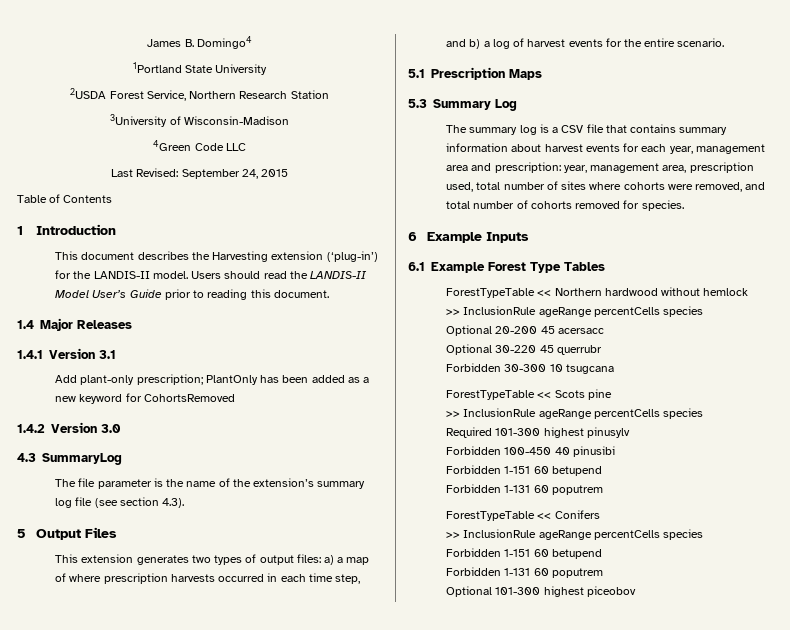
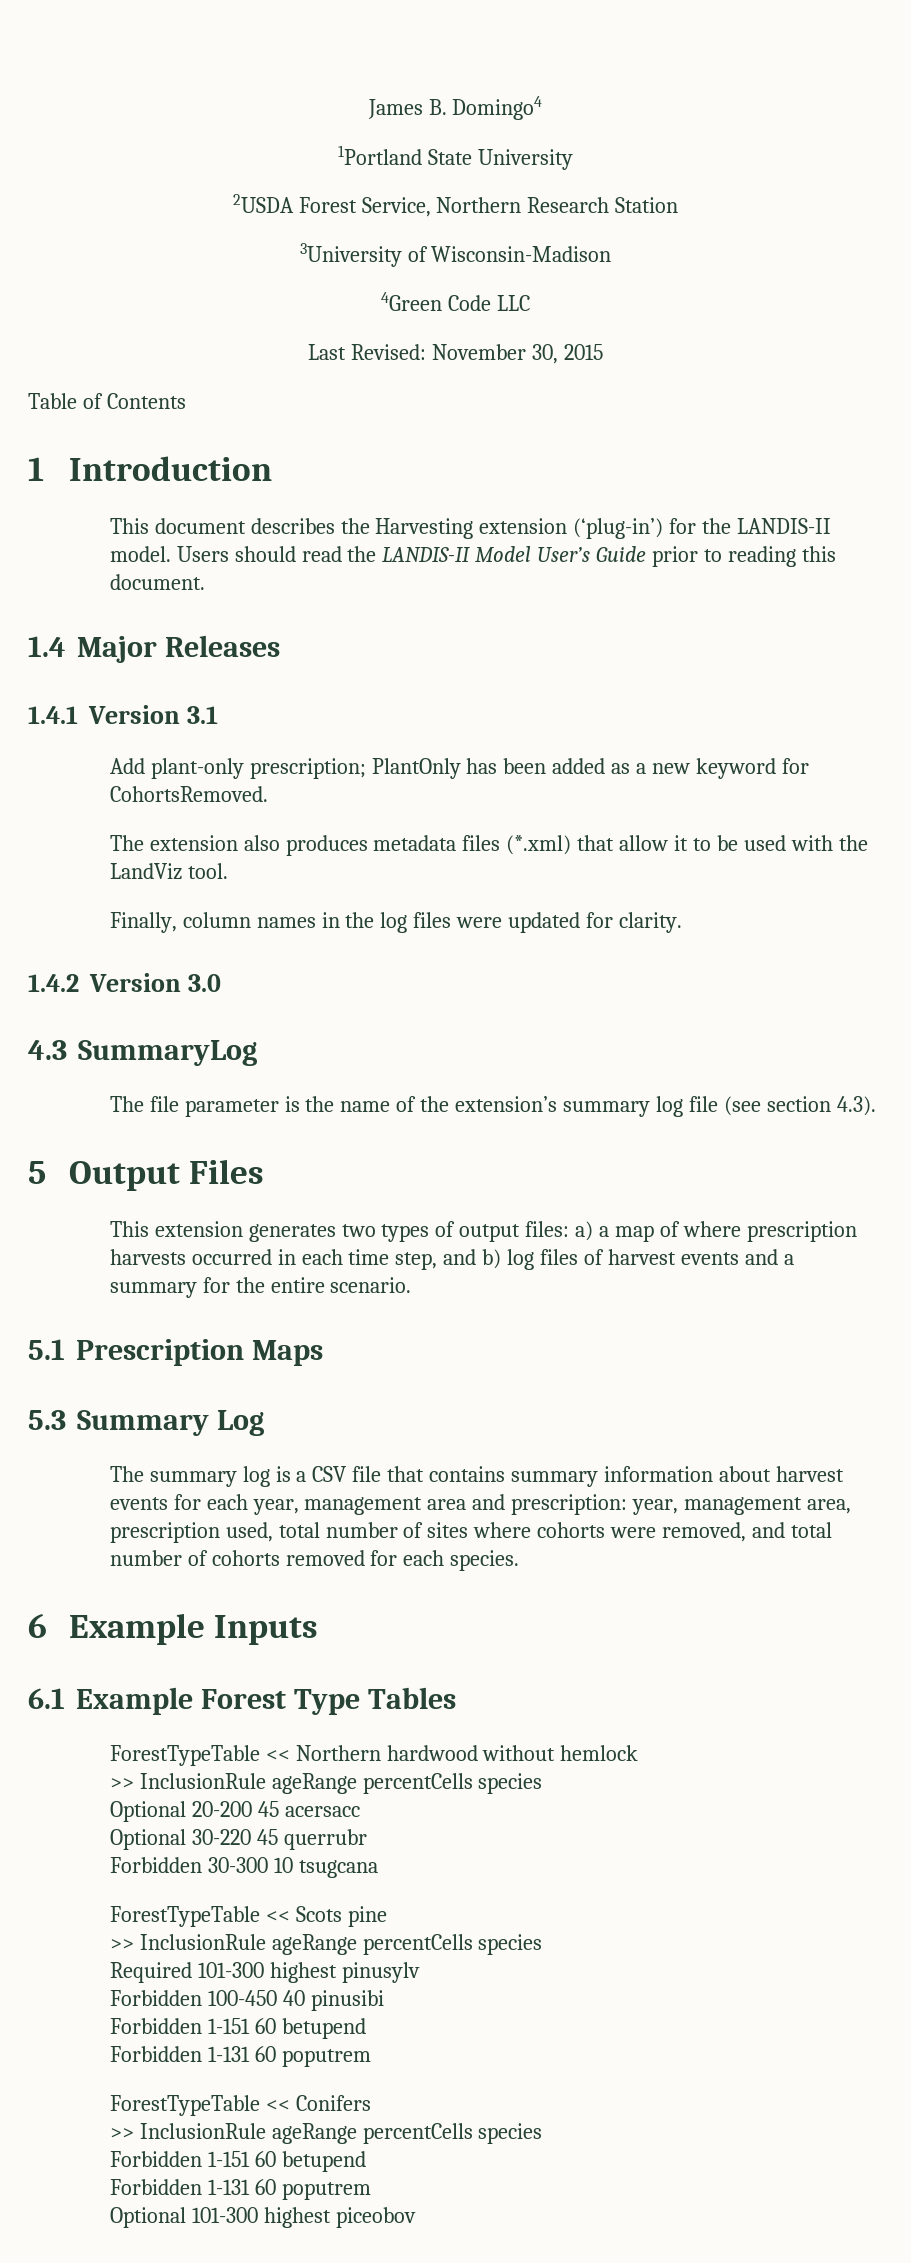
[181,169,258,179] September 24, -> [432,344,558,364] November 30,
[143,394,235,402] CohortsRemoved -> [109,786,268,802] [109,835,868,856] [109,863,228,880] [109,912,683,933] CohortsRemoved. // The extension also produces metadata files (*.xml) that allow it to be used with the LandViz tool. // Finally, column names in the log files were updated for clarity.
[483,39,510,49] a log -> [507,1249,579,1270] log files
(603, 43) none -> [744,1249,794,1265] [109,1282,197,1298] and a summary
(640, 204) none -> [403,1550,445,1566] each

